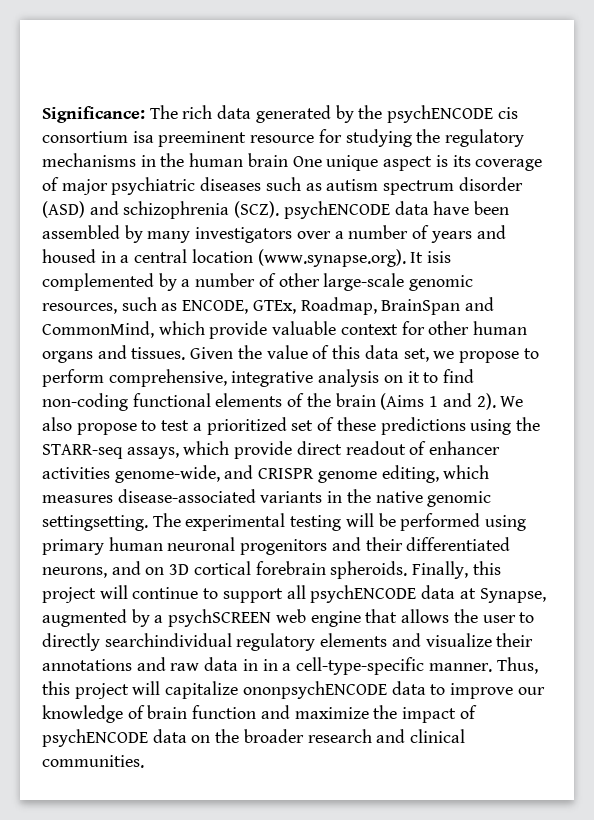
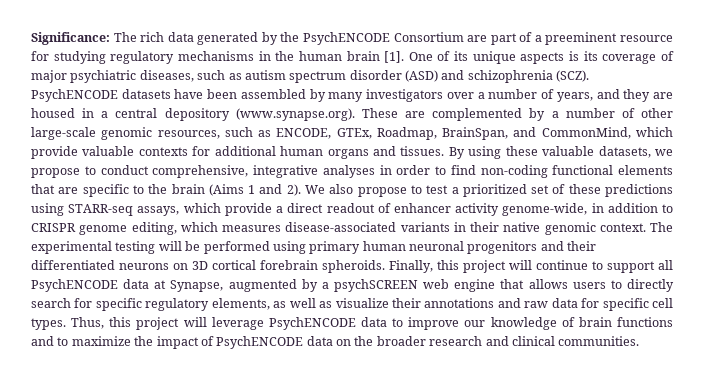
[387,105,518,123] [42,131,154,143] psychENCODE cis consortium isa -> [303,32,542,45] PsychENCODE Consortium are part of a
[416,129,441,143] the -> (106, 57) none
[292,155,433,171] One unique aspect -> [384,51,565,64] [1]. One of its unique aspects
[200,177,262,191] diseases -> [139,70,194,82] diseases,
[283,201,429,219] psychENCODE data -> [31,89,171,102] PsychENCODE datasets
[430,225,506,243] [42,249,452,267] years and housed in a central location (www.synapse.org). It isis -> [556,89,674,102] [31,108,426,121] years, and they are housed in a central depository (www.synapse.org). These are
[381,299,461,315] BrainSpan -> [442,127,509,140] BrainSpan,
[340,321,470,335] context for other -> [138,146,276,156] contexts for additional
[190,345,429,362] Given the value of this data set, -> [448,146,651,159] By using these valuable datasets,
[42,369,104,387] perform -> [100,165,149,175] conduct
[318,369,420,387] analysis on it -> [322,165,431,178] analyses in order
[287,393,305,407] of -> [31,184,144,197] that are specific to
[515,417,540,431] the -> (64, 209) none
(293, 450) none -> [276,206,284,213] a
[42,465,254,483] activities genome-wide, and -> [455,203,673,216] activity genome-wide, in addition to
[346,489,371,503] the -> [470,222,499,232] their
[42,515,148,531] settingsetting. -> [599,223,646,232] context.
[42,561,141,578] neurons, and -> [119,263,169,270] neurons
[310,585,417,603] psychENCODE -> [31,279,118,292] PsychENCODE
[453,609,535,623] [42,633,421,651] the user to directly searchindividual regulatory elements and -> [572,279,674,292] [31,298,333,311] users to directly search for specific regulatory elements, as well as
[242,657,492,675] in in a cell-type-specific manner. -> [581,298,673,311] [31,318,66,330] for specific cell types.
[165,681,387,699] capitalize ononpsychENCODE -> [211,317,356,330] leverage PsychENCODE
[192,705,290,719] function and -> [617,317,673,327] [31,336,69,346] functions and to
[42,729,148,747] psychENCODE -> [216,336,304,349] PsychENCODE

